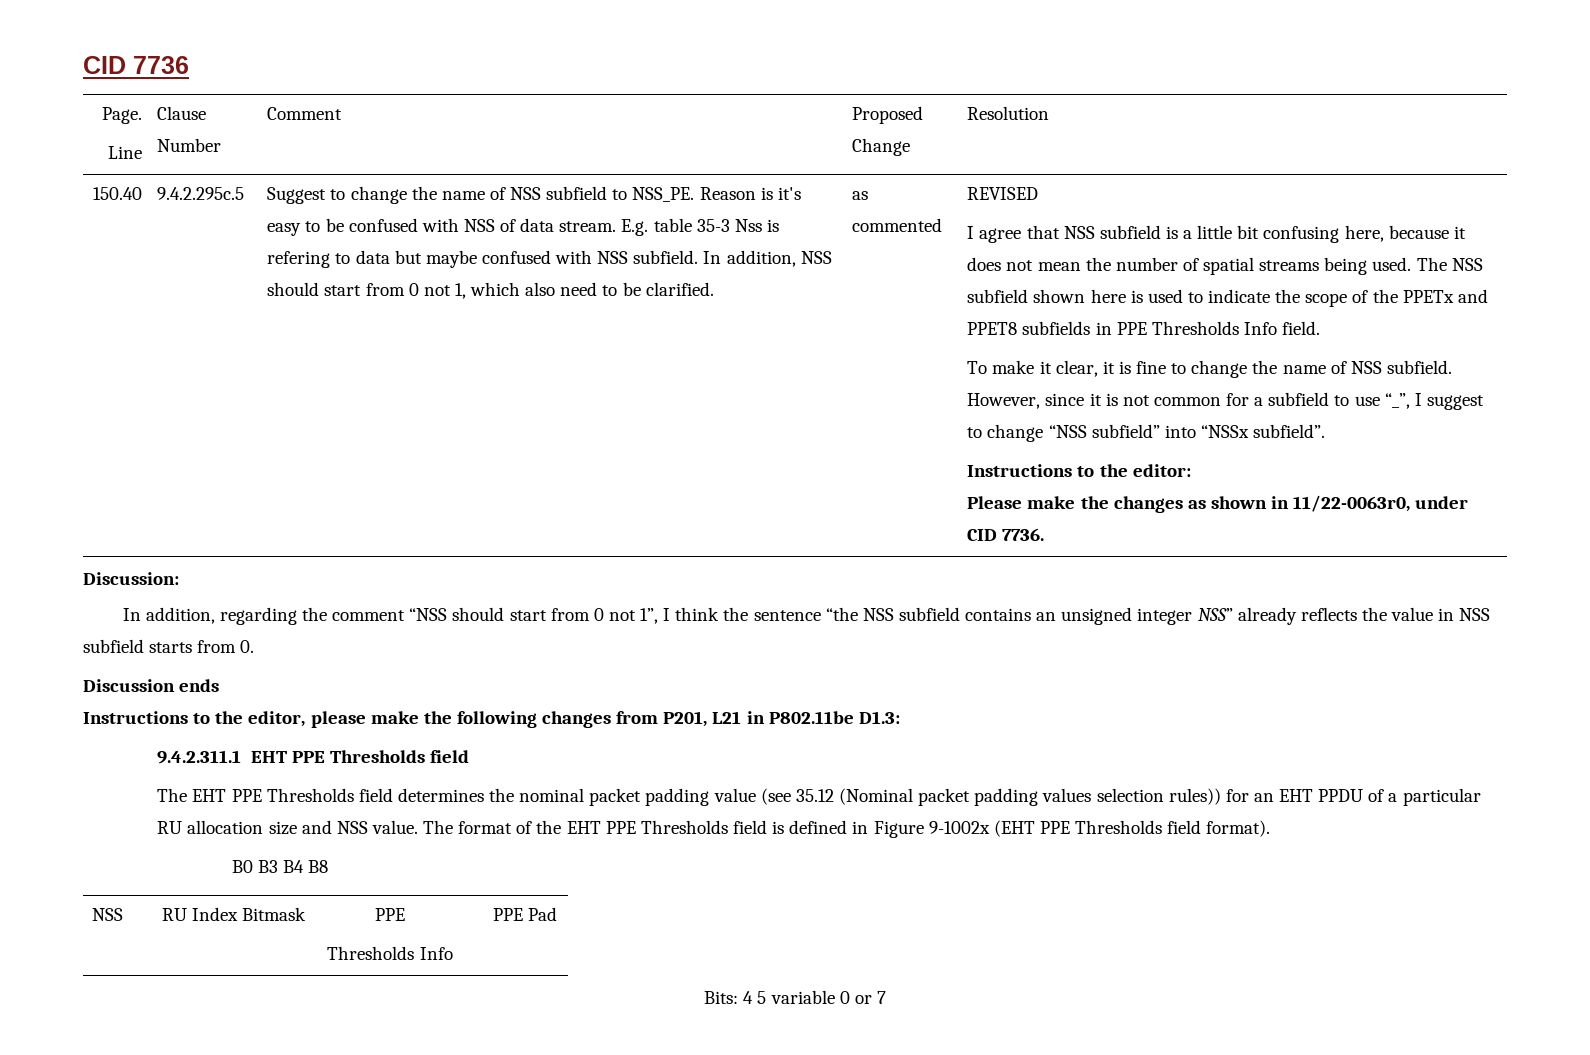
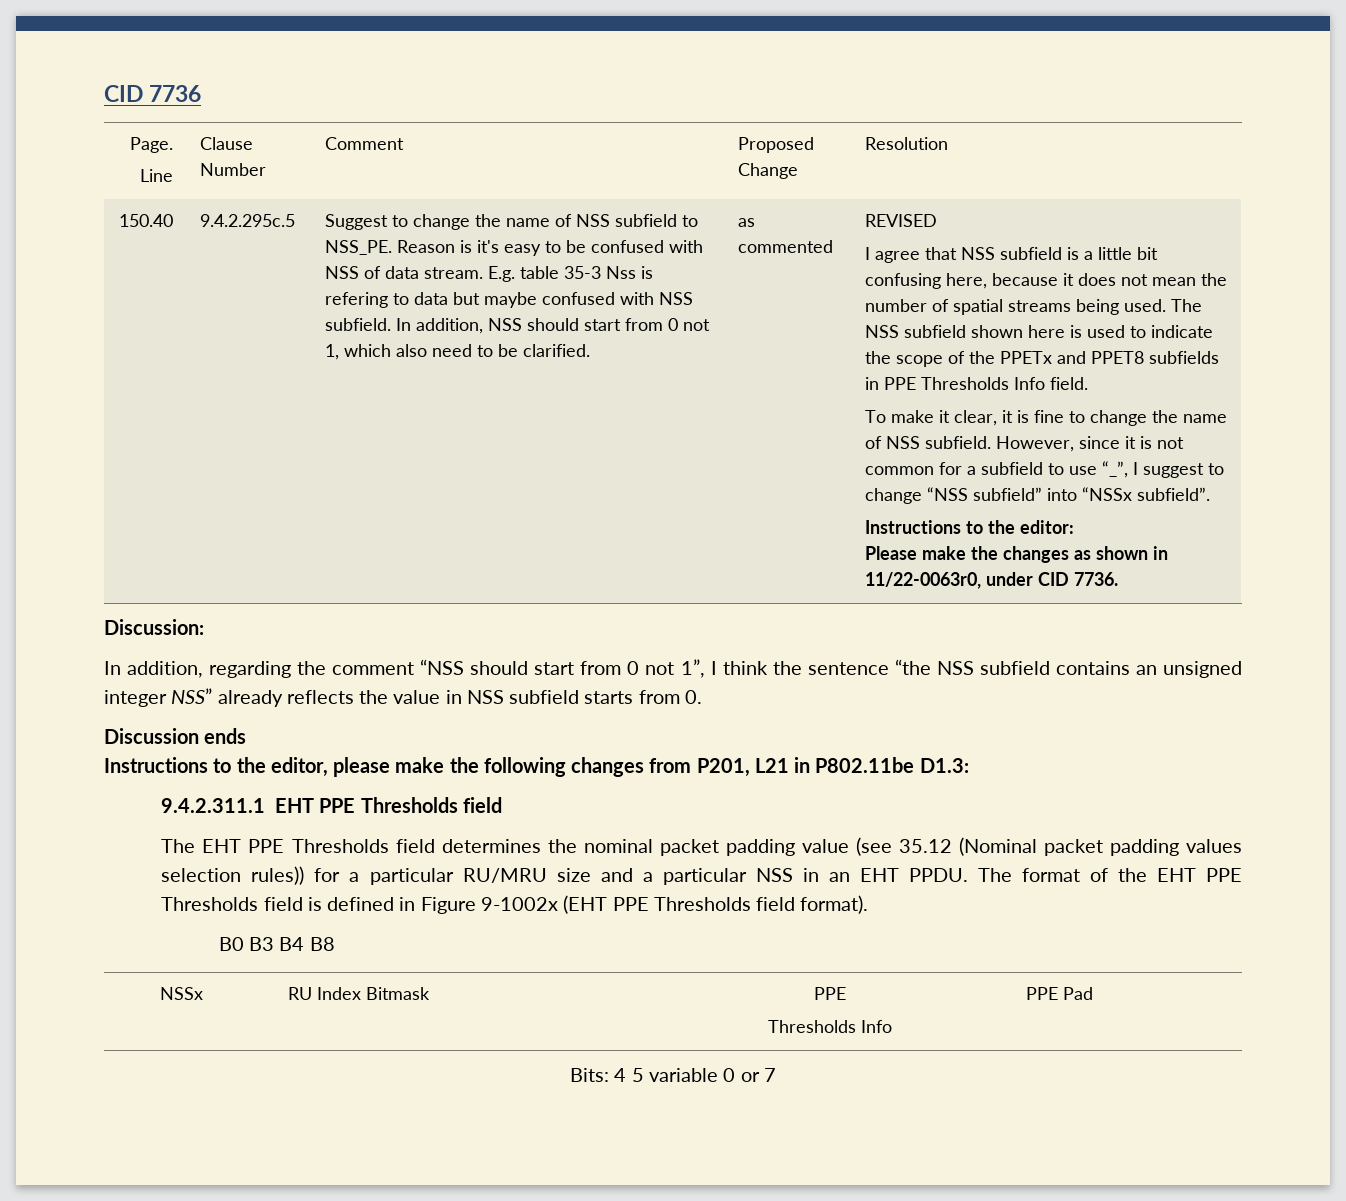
[1253,788,1481,806] [157,820,418,835] an EHT PPDU of a particular RU allocation size and NSS value. -> [349,868,968,885] a particular RU/MRU size and a particular NSS in an EHT PPDU.
[92,908,123,921] NSS -> [159,987,203,1000] NSSx

